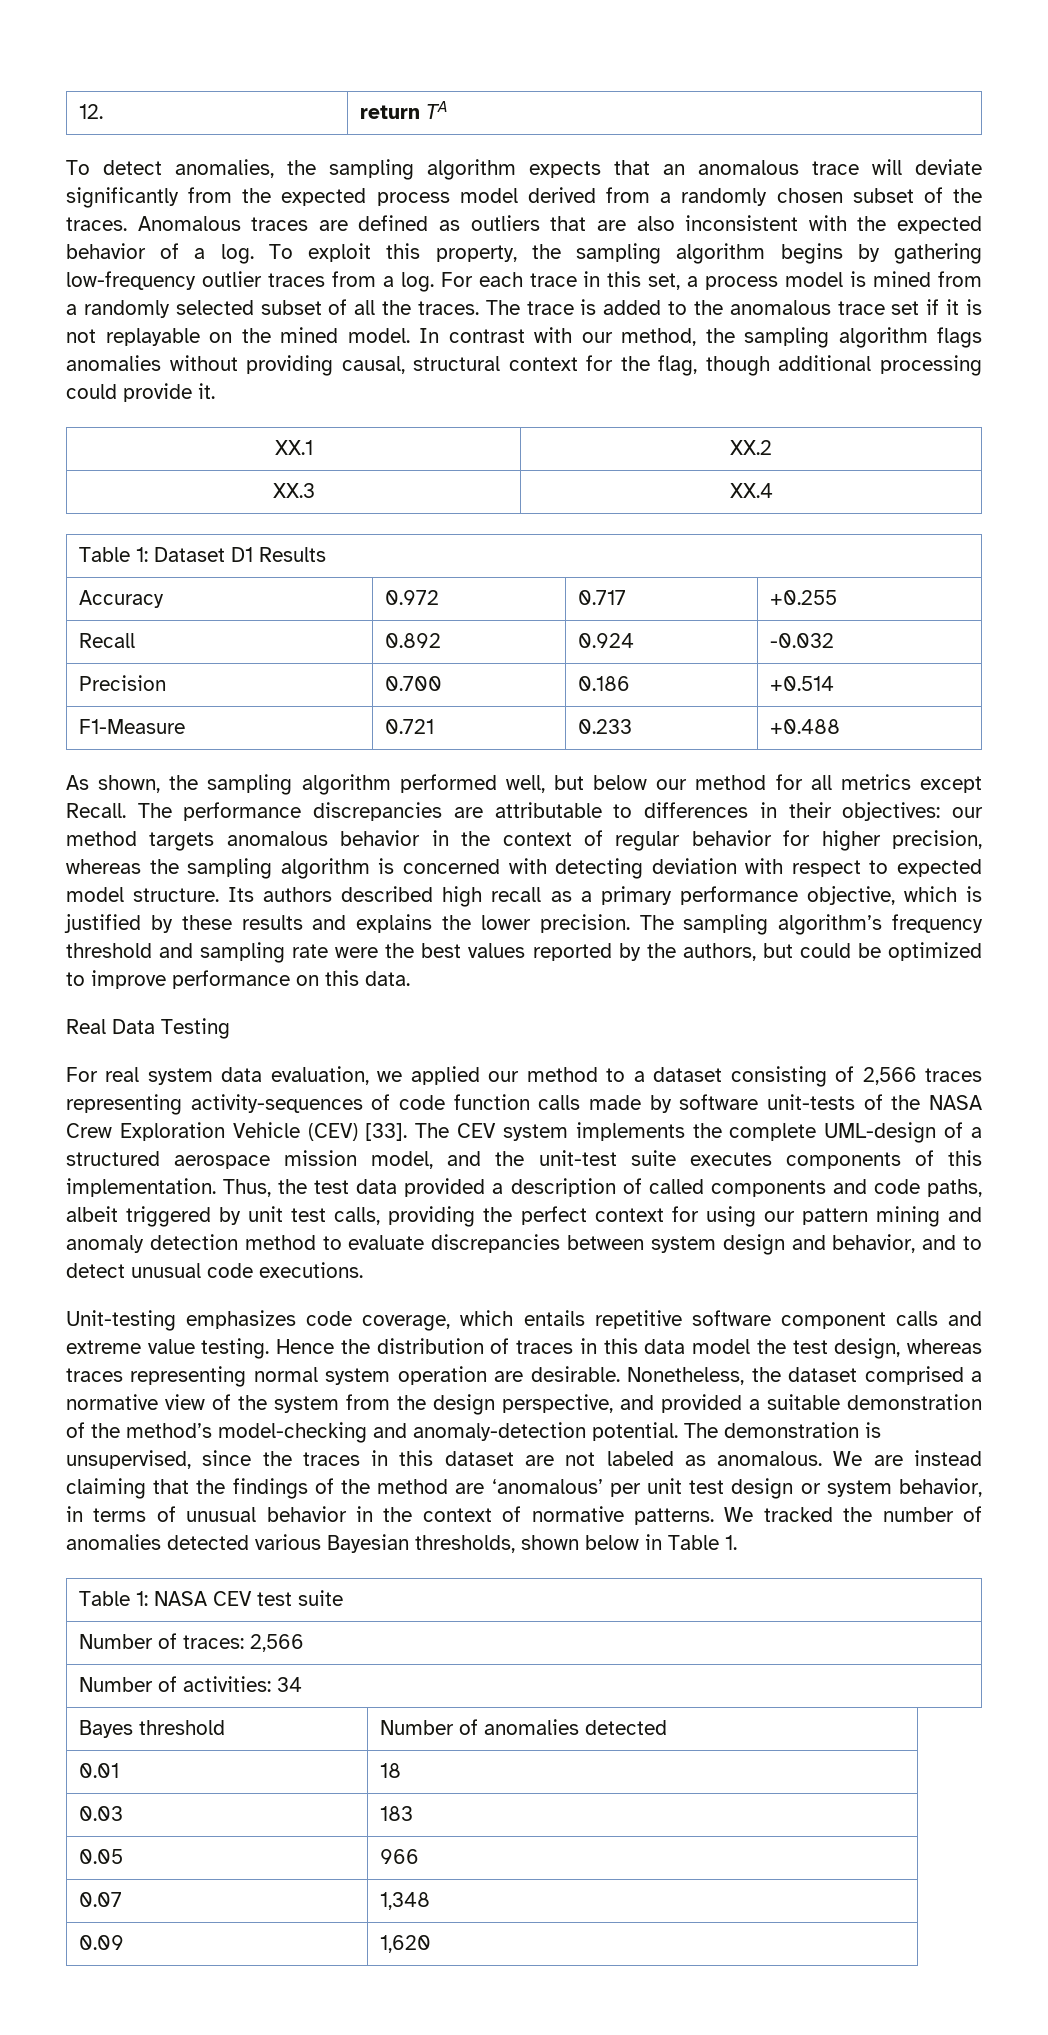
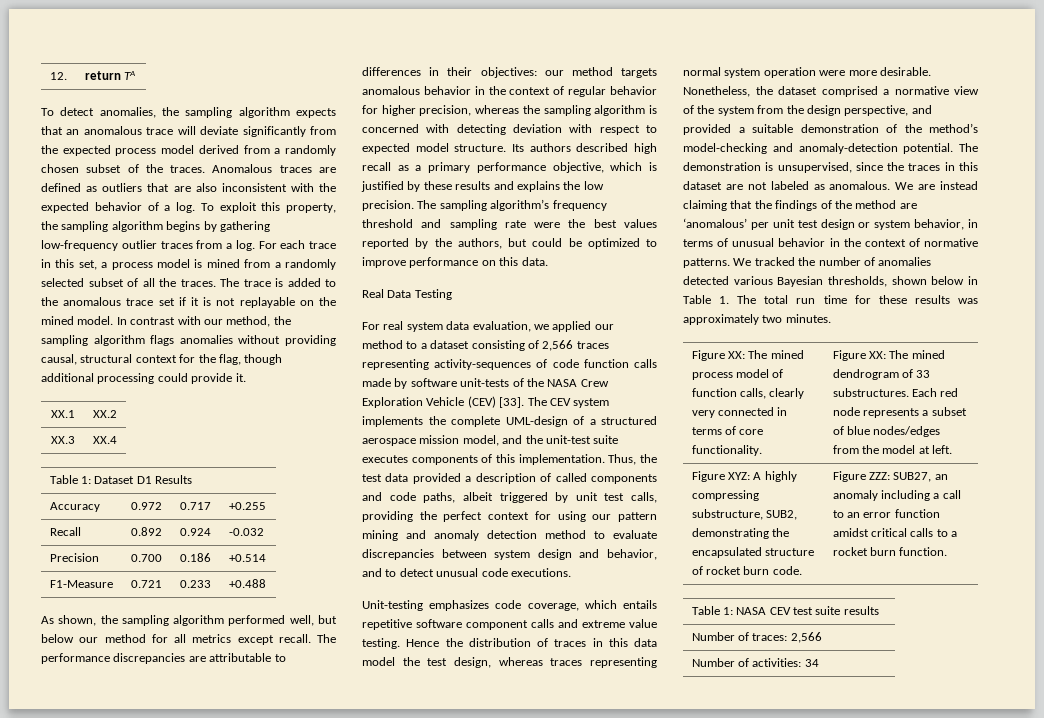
[66,803,126,818] Recall. -> [278,634,311,643] recall.
[480,915,531,930] lower -> [583,181,604,190] low
[494,1371,524,1382] are -> [819,70,877,76] were more
(737, 1542) none -> [737,295,978,304] [683,314,831,325] [691,350,804,361] [691,369,784,380] [691,388,805,399] [691,407,788,418] [691,426,764,435] [691,445,762,456] [832,350,945,361] [832,369,931,380] [832,388,959,397] [832,407,967,418] [832,426,941,437] [832,445,953,454] [691,471,797,482] [691,490,759,501] [691,509,797,520] [691,528,789,539] [691,547,814,558] [691,566,802,575] [832,471,948,482] [832,490,961,501] [832,509,940,518] [832,528,958,537] [832,547,948,556] The total run time for these results was approximately two minutes. // Figure XX: The mined process model of function calls, clearly very connected in terms of core functionality. | Figure XX: The mined dendrogram of 33 substructures. Each red node represents a subset of blue nodes/edges from the model at left. // Figure XYZ: A highly compressing substructure, SUB2, demonstrating the encapsulated structure of rocket burn code. | Figure ZZZ: SUB27, an anomaly including a call to an error function amidst critical calls to a rocket burn function.
(344, 1598) none -> [843,606,879,615] results
[79,1720,226,1738] [380,1719,668,1735] [79,1763,120,1778] [380,1763,402,1778] [79,1806,124,1821] [380,1806,414,1821] [79,1849,124,1864] [380,1849,420,1864] [79,1892,123,1907] [380,1892,431,1910] [79,1935,125,1950] [380,1935,432,1953] // Bayes threshold | Number of anomalies detected // 0.01 | 18 // 0.03 | 183 // 0.05 | 966 // 0.07 | 1,348 // 0.09 | 1,620 -> (819, 663) none

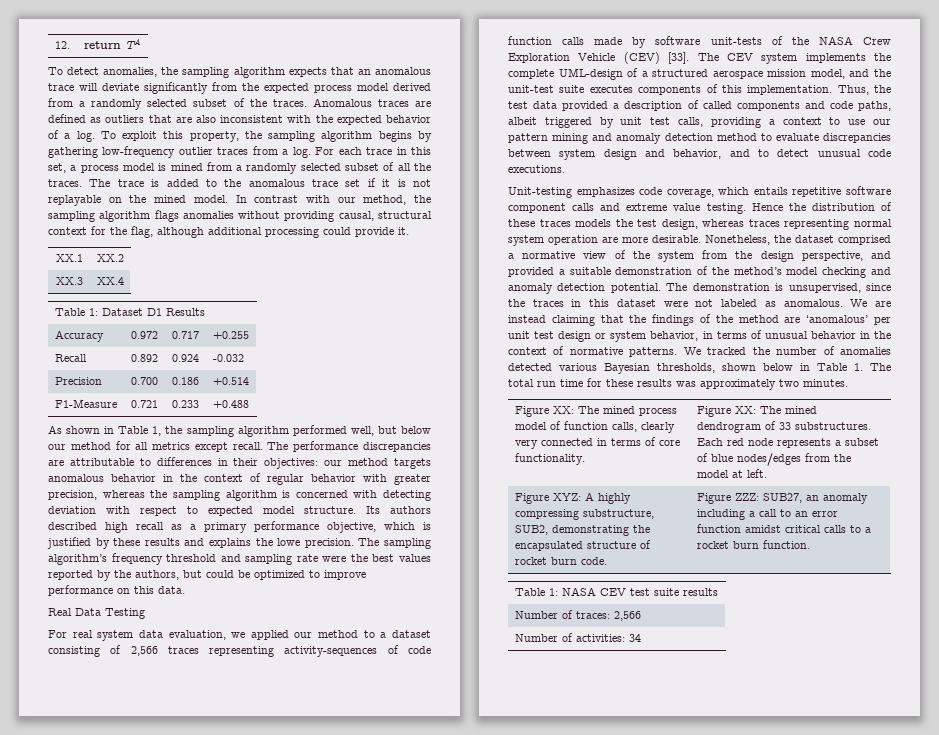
[41,164,79,173] chosen -> [147,99,188,107] selected
[244,354,283,365] though -> [157,227,204,238] although
[58,615,97,626] shown, -> [66,426,162,436] shown in Table 1,
[362,105,416,116] for higher -> [363,474,431,485] with greater
[583,181,604,190] low -> [277,538,301,546] lowe
[419,511,586,522] the perfect context for using -> [768,117,866,125] a context to use
[554,638,657,647] [362,657,395,666] traces in this data model -> [508,219,612,227] these traces models
[819,70,846,76] were -> [602,237,618,243] are
[683,143,898,154] model-checking and anomaly-detection -> [786,267,891,278] [508,283,606,294] model checking and anomaly detection
[725,184,743,190] are -> [663,301,688,307] were

